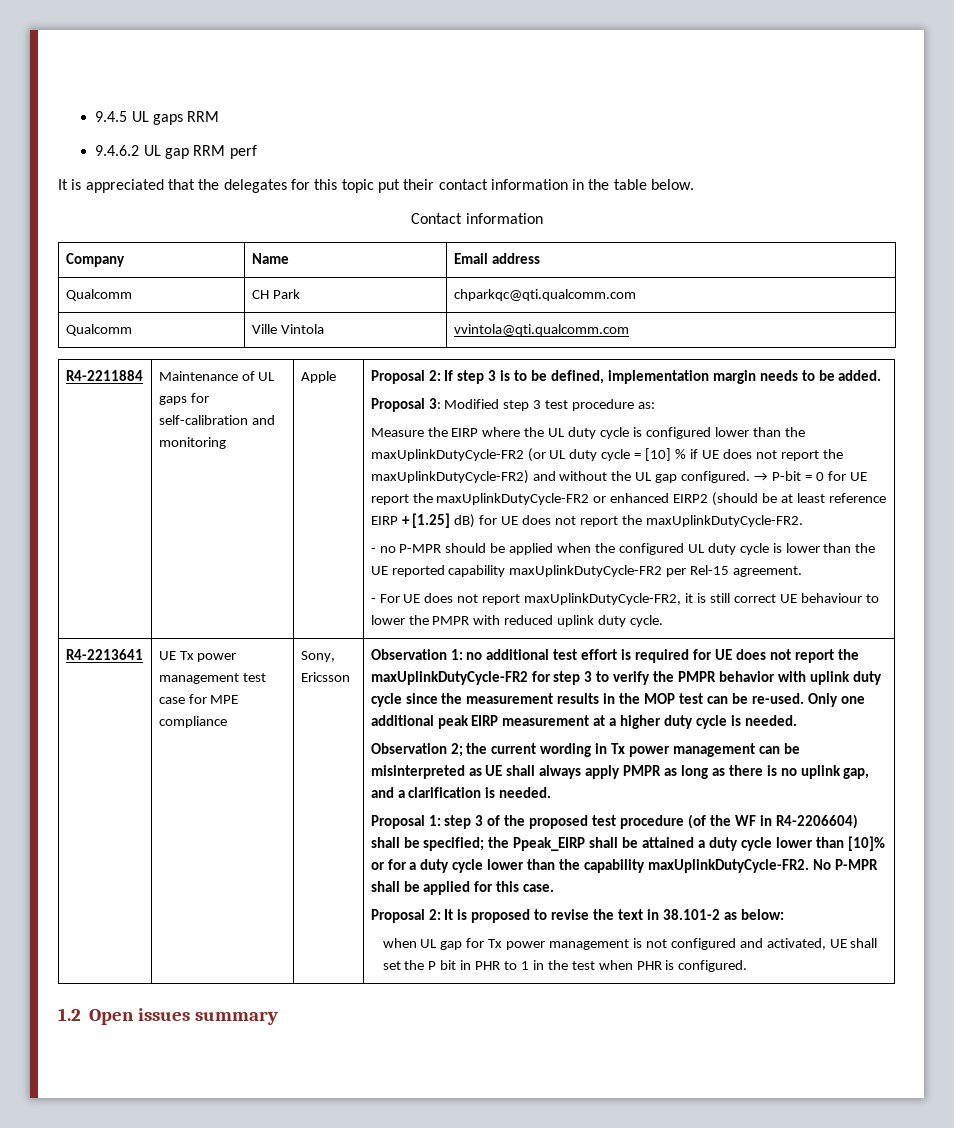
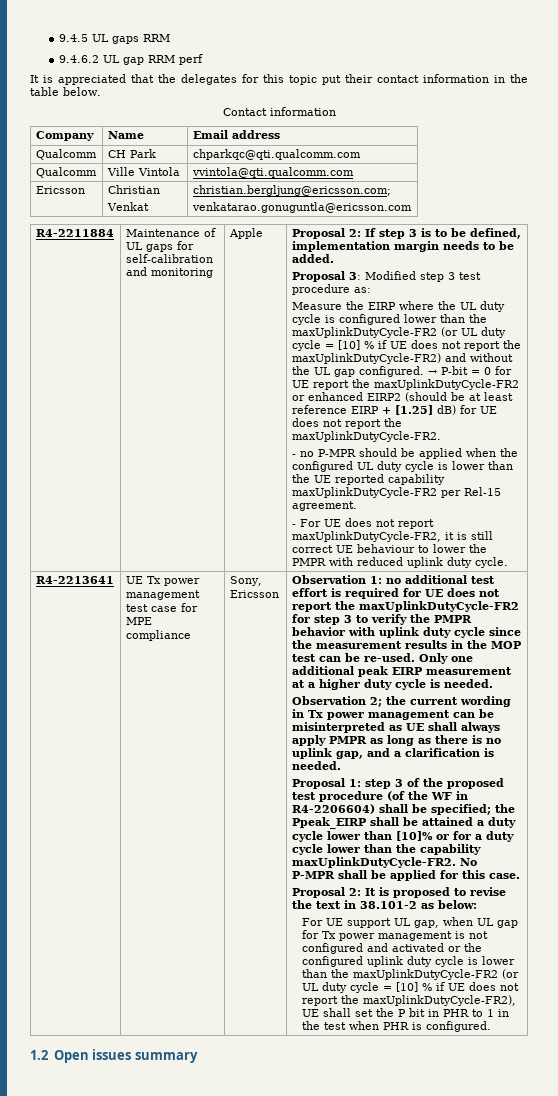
(629, 330) none -> [35,186,85,194] [107,185,160,194] [106,202,149,211] [192,185,391,196] [191,202,412,213] // Ericsson | Christian // Venkat | christian.bergljung@ericsson.com; // venkatarao.gonuguntla@ericsson.com
(784, 914) none -> [301,918,439,928] For UE support UL gap,
[766,938,826,950] activated, -> [391,943,482,952] [301,956,515,967] [301,969,519,980] [301,982,519,993] [301,995,516,1006] activated or the configured uplink duty cycle is lower than the maxUplinkDutyCycle-FR2 (or UL duty cycle = [10] % if UE does not report the maxUplinkDutyCycle-FR2),

